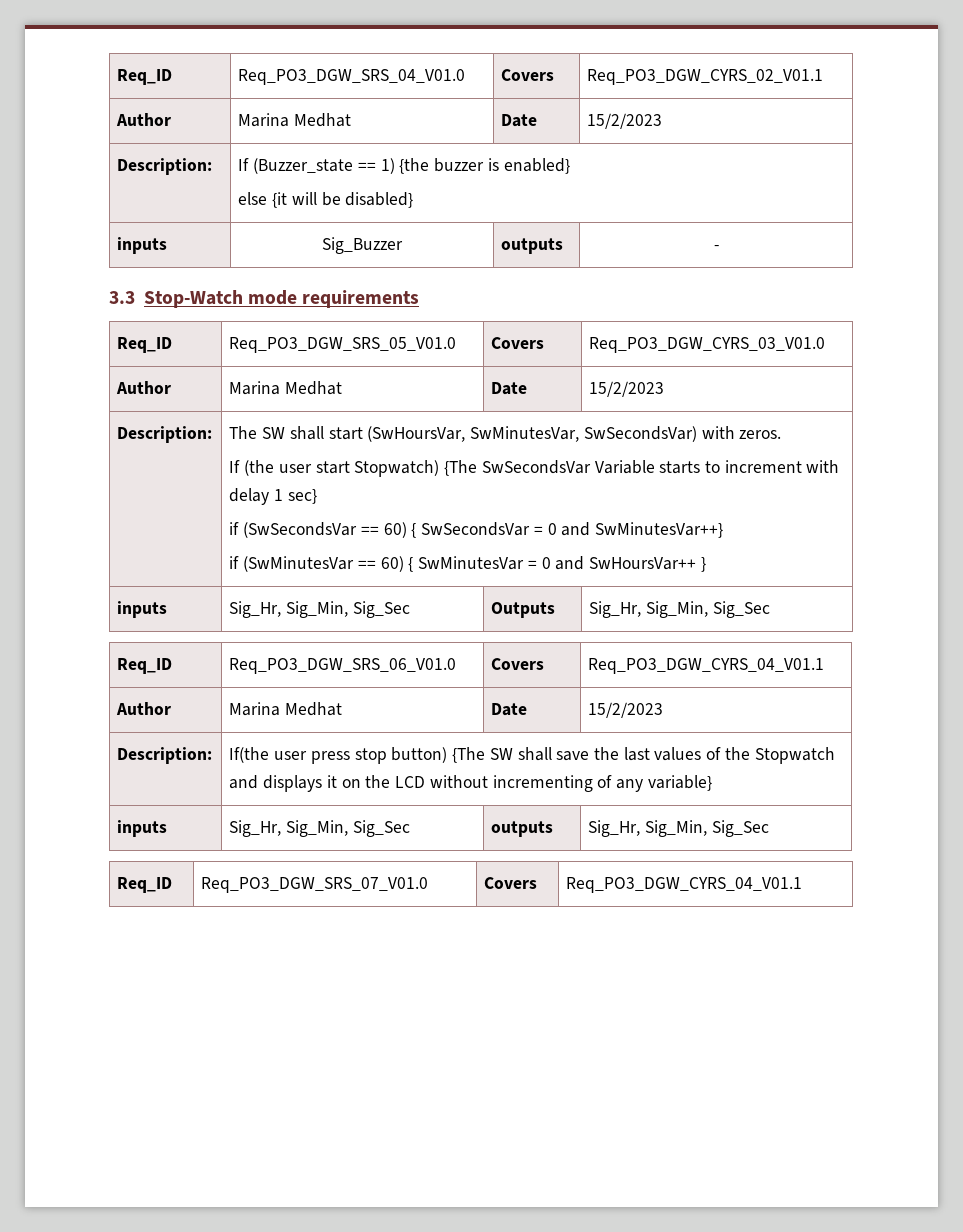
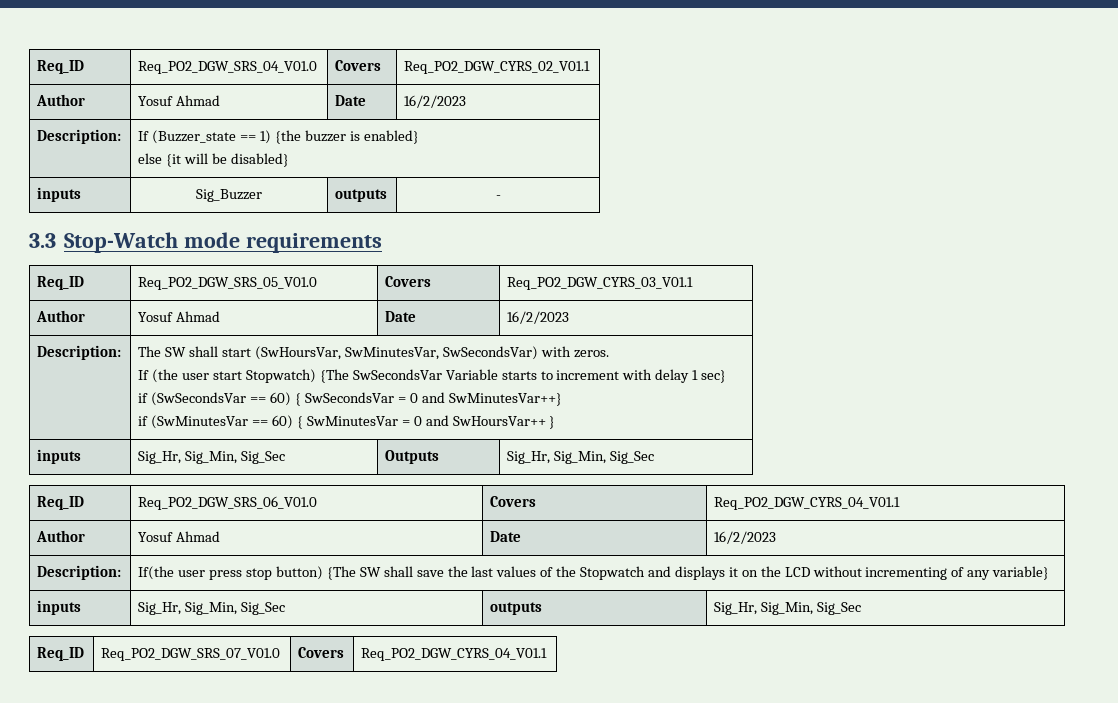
[117,69,173,85] [238,69,466,85] [501,69,555,81] [587,69,824,85] [116,113,172,126] [238,113,352,127] [501,114,538,127] [587,113,663,129] Req_ID | Req_PO3_DGW_SRS_04_V01.0 | Covers | Req_PO3_DGW_CYRS_02_V01.1 // Author | Marina Medhat | Date | 15/2/2023 -> [37,60,85,74] [138,61,318,74] [335,60,382,71] [404,61,591,74] [36,94,86,106] [138,95,221,106] [335,95,367,106] [404,95,467,108] Req_ID | Req_PO2_DGW_SRS_04_V01.0 | Covers | Req_PO2_DGW_CYRS_02_V01.1 // Author | Yosuf Ahmad | Date | 16/2/2023
[229,337,457,353] [491,337,545,349] [589,337,826,353] [116,381,172,394] [229,381,343,395] [491,382,528,395] [589,381,665,397] Req_PO3_DGW_SRS_05_V01.0 | Covers | Req_PO3_DGW_CYRS_03_V01.0 // Author | Marina Medhat | Date | 15/2/2023 -> [138,277,318,290] [385,276,432,287] [507,277,694,290] [36,310,86,322] [138,311,221,322] [385,311,417,322] [507,311,570,324] Req_PO2_DGW_SRS_05_V01.0 | Covers | Req_PO2_DGW_CYRS_03_V01.1 // Author | Yosuf Ahmad | Date | 16/2/2023
[229,658,457,674] [491,658,545,670] [588,658,825,674] [116,702,172,715] [229,702,343,716] [491,703,528,716] [588,702,664,718] Req_PO3_DGW_SRS_06_V01.0 | Covers | Req_PO3_DGW_CYRS_04_V01.1 // Author | Marina Medhat | Date | 15/2/2023 -> [138,496,318,510] [490,496,537,507] [714,497,901,510] [36,530,86,542] [138,531,221,542] [490,531,522,542] [714,531,777,544] Req_PO2_DGW_SRS_06_V01.0 | Covers | Req_PO2_DGW_CYRS_04_V01.1 // Author | Yosuf Ahmad | Date | 16/2/2023
[201,877,429,893] [484,877,538,889] [566,877,803,893] Req_PO3_DGW_SRS_07_V01.0 | Covers | Req_PO3_DGW_CYRS_04_V01.1 -> [101,648,281,661] [298,647,345,658] [361,648,548,661] Req_PO2_DGW_SRS_07_V01.0 | Covers | Req_PO2_DGW_CYRS_04_V01.1

